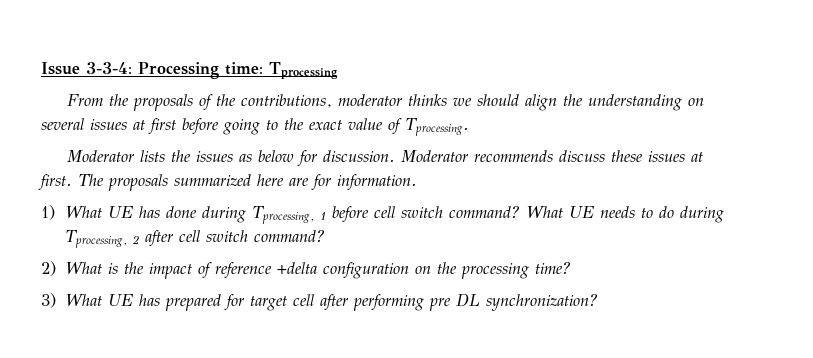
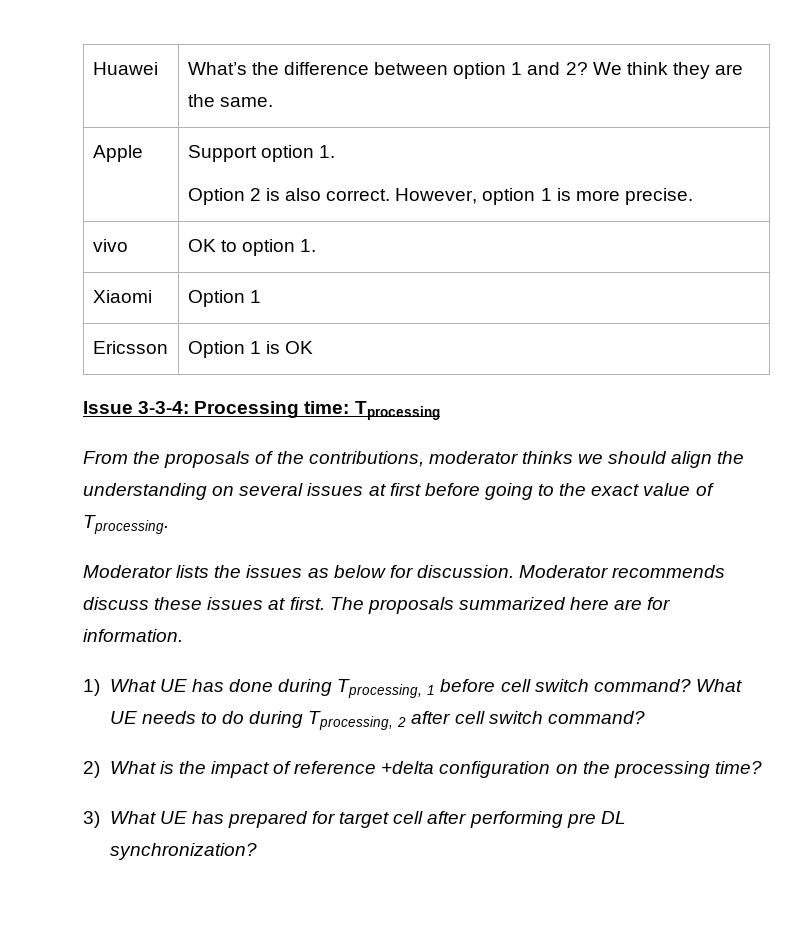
(41, 68) none -> [92,62,158,75] [187,62,744,79] [187,94,273,107] [92,145,143,162] [187,145,335,162] [187,188,693,205] [92,239,128,252] [187,239,317,256] [92,290,152,303] [187,290,261,307] [92,341,168,354] [187,341,314,358] Huawei | What’s the difference between option 1 and 2? We think they are the same. // Apple | Support option 1. // Option 2 is also correct. However, option 1 is more precise. // vivo | OK to option 1. // Xiaomi | Option 1 // Ericsson | Option 1 is OK //

